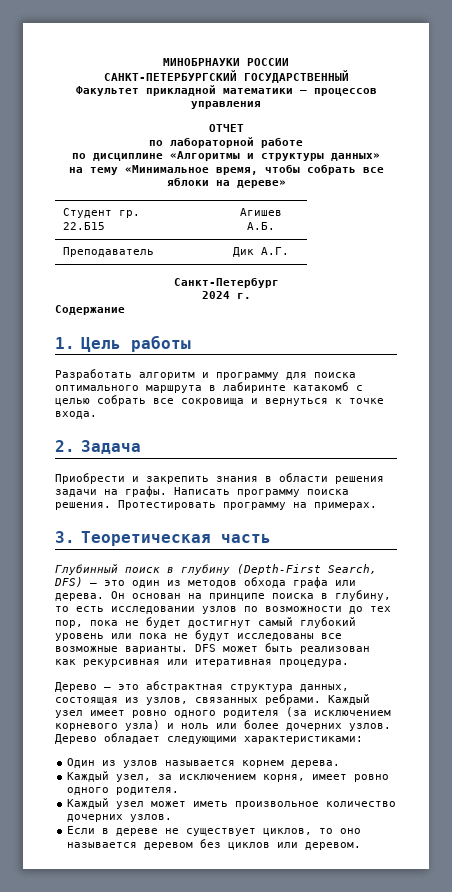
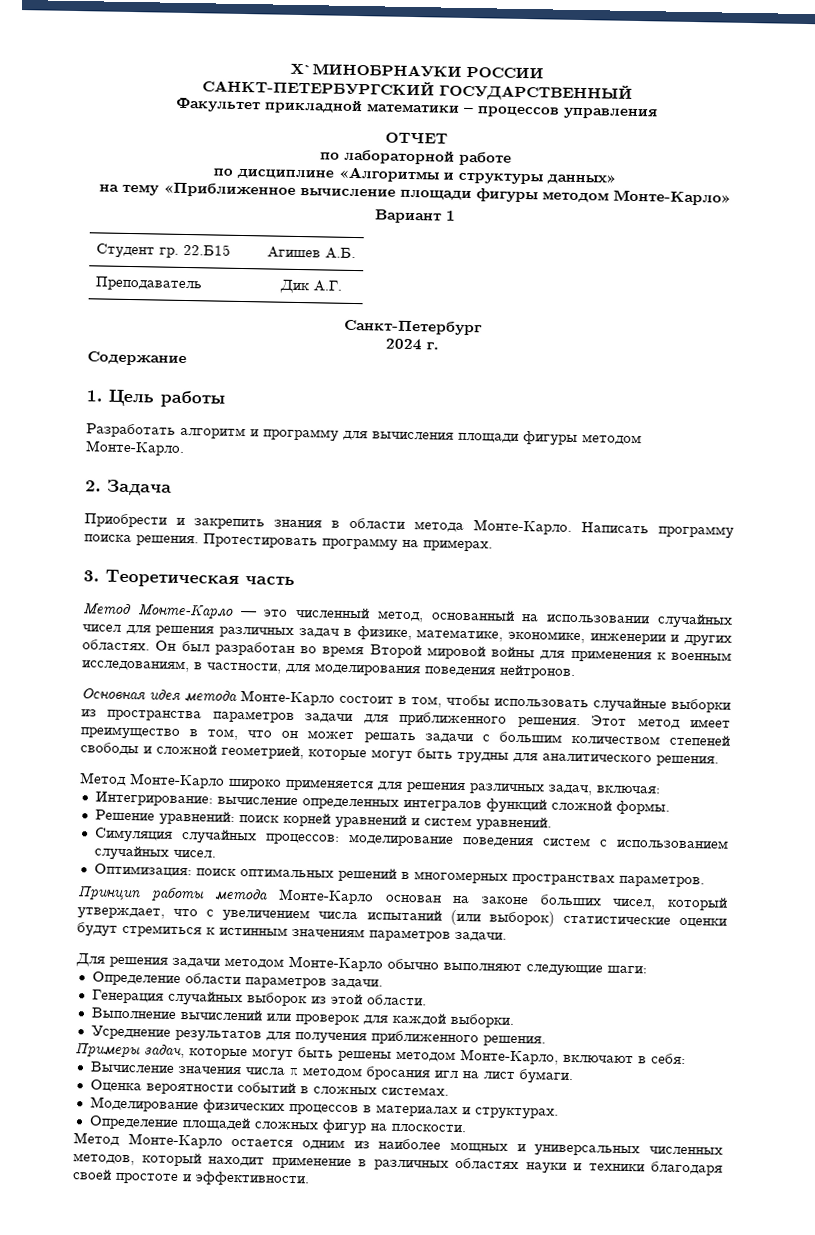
[163,57,240,66] МИНОБРНАУКИ -> [290,62,462,77] X`МИНОБРНАУКИ
[124,164,384,175] [166,177,286,188] «Минимальное время, чтобы собрать все яблоки на дереве» -> [162,182,732,206] [374,209,456,224] «Приближенное вычисление площади фигуры методом Монте-Карло» // Вариант 1
[314,372,356,378] [55,382,363,393] [55,395,384,406] [55,411,97,419] поиска оптимального маршрута в лабиринте катакомб с целью собрать все сокровища и вернуться к точке входа. -> [372,431,642,446] [85,440,185,456] вычисления площади фигуры методом Монте-Карло.
[335,476,384,484] [55,486,167,497] решения задачи на графы. -> [414,519,572,535] метода Монте-Карло.
[55,564,377,575] [54,577,356,588] [55,590,391,601] [55,606,391,614] [55,617,356,628] [55,630,342,641] [55,643,370,654] [55,659,349,667] [55,681,349,692] [55,694,370,705] [55,707,391,718] [55,720,391,731] [55,733,363,744] [67,758,341,768] [67,771,390,782] [67,787,180,795] [67,798,397,809] [67,814,173,822] [67,826,362,836] [67,839,362,850] Глубинный поиск в глубину (Depth-First Search, DFS) — это один из методов обхода графа или дерева. Он основан на принципе поиска в глубину, то есть исследовании узлов по возможности до тех пор, пока не будет достигнут самый глубокий уровень или пока не будут исследованы все возможные варианты. DFS может быть реализован как рекурсивная или итеративная процедура. // Дерево — это абстрактная структура данных, состоящая из узлов, связанных ребрами. Каждый узел имеет ровно одного родителя (за исключением корневого узла) и ноль или более дочерних узлов. Дерево обладает следующими характеристиками: // Один из узлов называется корнем дерева. // Каждый узел, за исключением корня, имеет ровно одного родителя. // Каждый узел может иметь произвольное количество дочерних узлов. // Если в дереве не существует циклов, то оно называется деревом без циклов или деревом. -> [83,603,733,629] [82,624,732,647] [82,639,732,663] [82,659,576,679] [81,688,731,713] [81,709,732,729] [80,726,730,746] [80,742,719,767] [79,772,661,796] [94,791,670,815] [94,809,552,832] [93,827,729,849] [93,845,216,861] [93,863,705,888] [77,885,728,911] [77,907,727,928] [77,922,507,942] [75,953,647,977] [91,971,383,989] [91,989,427,1007] [90,1007,514,1028] [90,1025,546,1047] [75,1042,686,1065] [89,1061,573,1085] [89,1079,449,1096] [89,1096,559,1120] [88,1115,466,1135] [73,1132,724,1158] [73,1152,723,1176] [72,1169,310,1187] Метод Монте-Карло — это численный метод, основанный на использовании случайных чисел для решения различных задач в физике, математике, экономике, инженерии и других областях. Он был разработан во время Второй мировой войны для применения к военным исследованиям, в частности, для моделирования поведения нейтронов. // Основная идея метода Монте-Карло состоит в том, чтобы использовать случайные выборки из пространства параметров задачи для приближенного решения. Этот метод имеет преимущество в том, что он может решать задачи с большим количеством степеней свободы и сложной геометрией, которые могут быть трудны для аналитического решения. // Метод Монте-Карло широко применяется для решения различных задач, включая: // Интегрирование: вычисление определенных интегралов функций сложной формы. // Решение уравнений: поиск корней уравнений и систем уравнений. // Симуляция случайных процессов: моделирование поведения систем с использованием случайных чисел. // Оптимизация: поиск оптимальных решений в многомерных пространствах параметров. // Принцип работы метода Монте-Карло основан на законе больших чисел, который утверждает, что с увеличением числа испытаний (или выборок) статистические оценки будут стремиться к истинным значениям параметров задачи. // Для решения задачи методом Монте-Карло обычно выполняют следующие шаги: // Определение области параметров задачи. // Генерация случайных выборок из этой области. // Выполнение вычислений или проверок для каждой выборки. // Усреднение результатов для получения приближенного решения. // Примеры задач, которые могут быть решены методом Монте-Карло, включают в себя: // Вычисление значения числа π методом бросания игл на лист бумаги. // Оценка вероятности событий в сложных системах. // Моделирование физических процессов в материалах и структурах. // Определение площадей сложных фигур на плоскости. // Метод Монте-Карло остается одним из наиболее мощных и универсальных численных методов, который находит применение в различных областях науки и техники благодаря своей простоте и эффективности.

